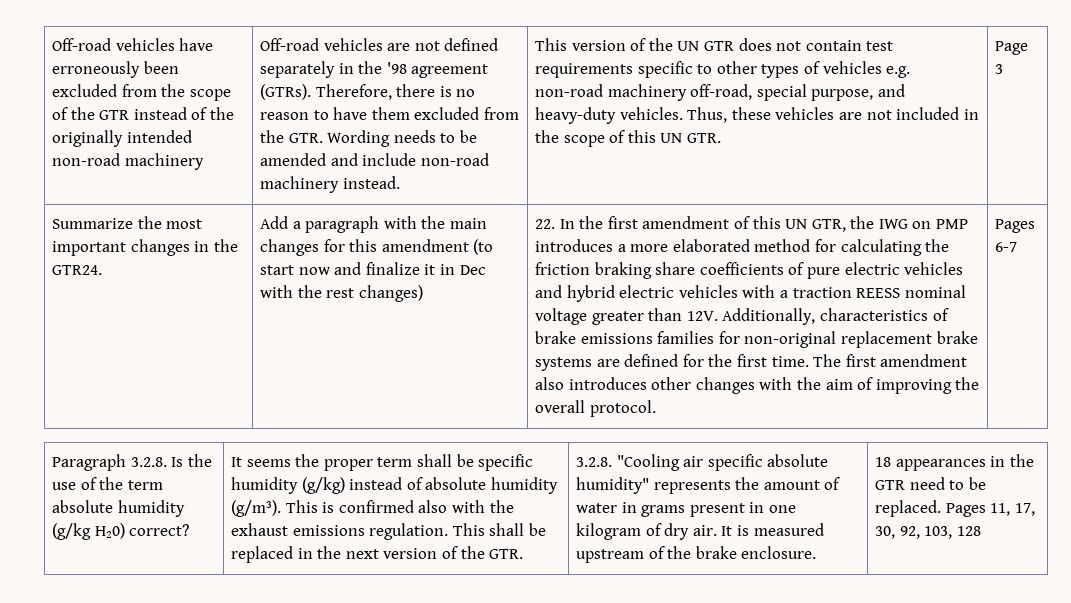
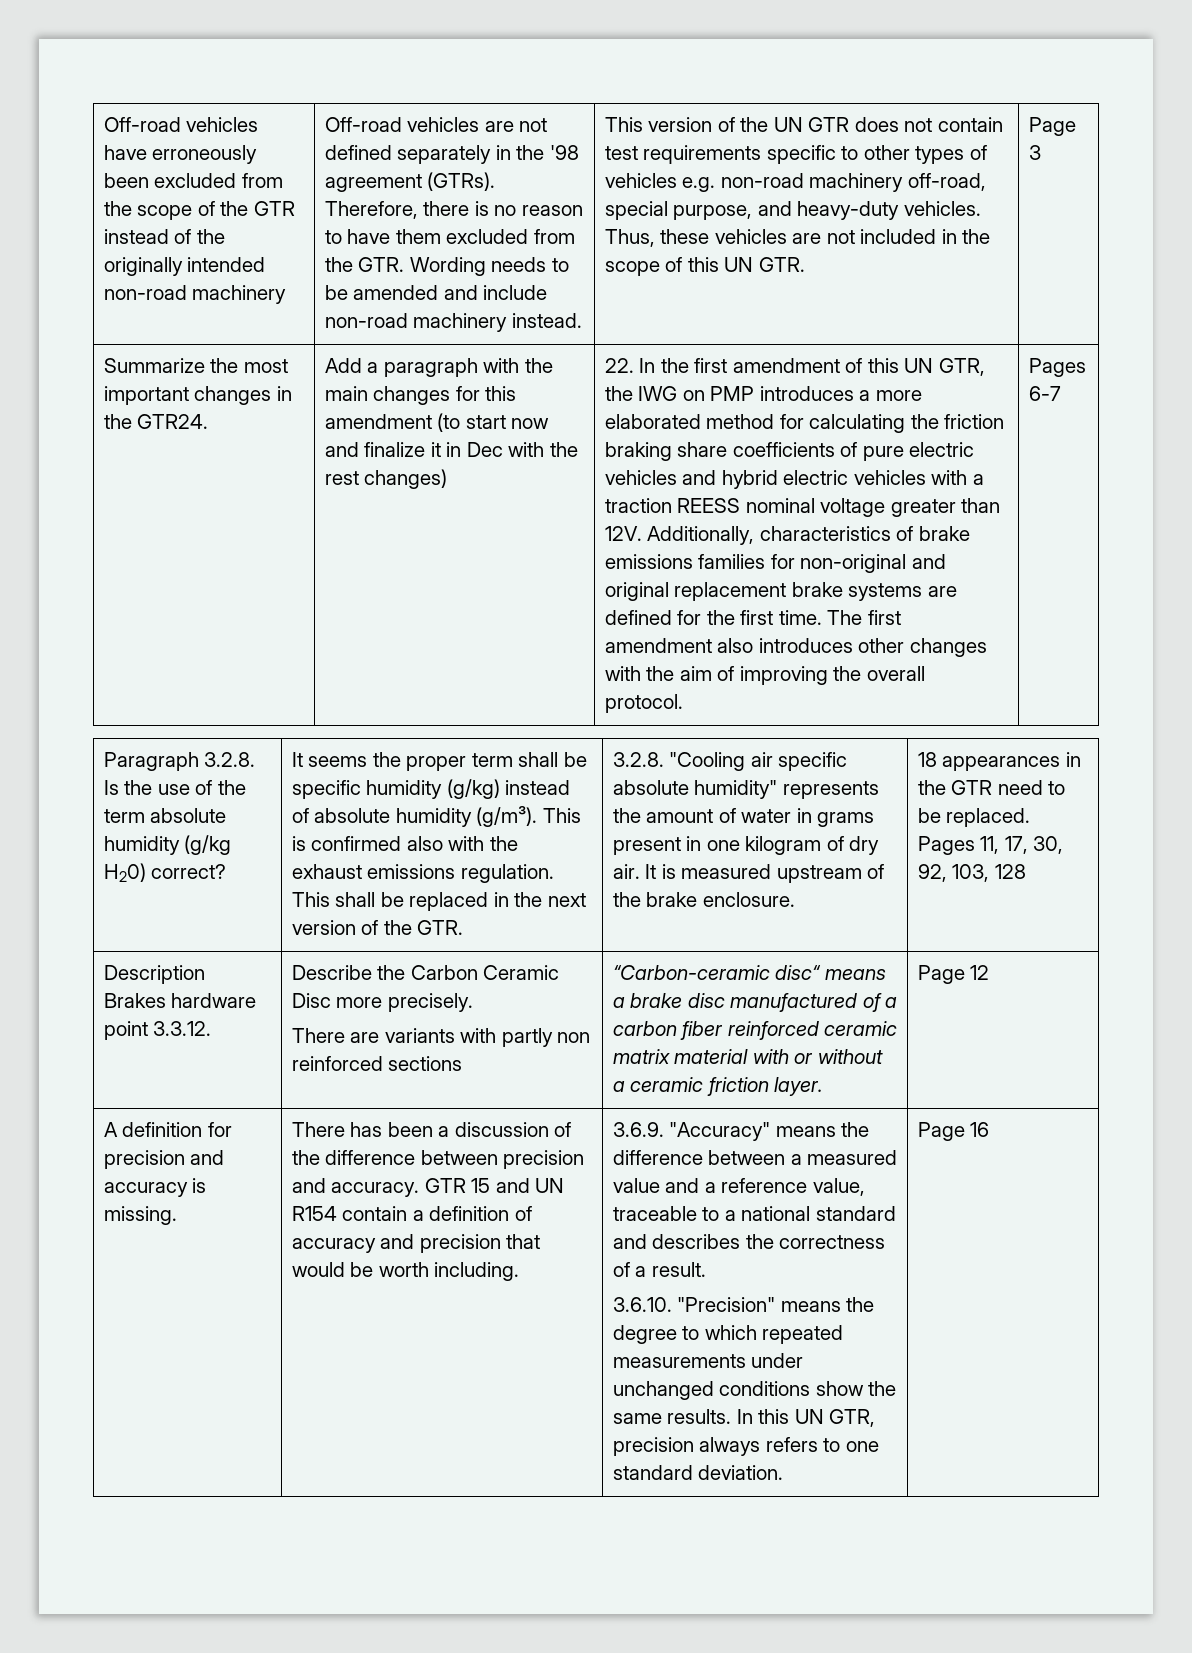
(837, 339) none -> [911,554,946,569] [604,582,669,601] and original
(981, 531) none -> [103,965,205,984] [103,993,257,1008] [103,1021,212,1040] [291,965,560,980] [291,993,473,1012] [291,1028,591,1047] [291,1056,463,1071] [612,965,886,980] [612,993,898,1012] [612,1021,898,1040] [612,1049,883,1064] [612,1077,824,1096] [917,965,990,984] [103,1122,232,1137] [103,1150,225,1169] [103,1178,207,1197] [103,1206,177,1225] [291,1122,572,1137] [291,1150,585,1169] [291,1178,565,1197] [291,1206,532,1221] [291,1234,541,1253] [291,1262,520,1281] [612,1122,870,1141] [612,1150,898,1165] [612,1178,865,1196] [612,1206,896,1221] [612,1234,886,1249] [612,1262,706,1277] [612,1297,875,1312] [612,1325,844,1344] [612,1353,804,1368] [612,1381,897,1400] [612,1409,876,1427] [612,1437,879,1456] [612,1465,784,1480] [917,1122,990,1141] // Description Brakes hardware point 3.3.12. | Describe the Carbon Ceramic Disc more precisely. // There are variants with partly non reinforced sections | “Carbon-ceramic disc“ means a brake disc manufactured of a carbon fiber reinforced ceramic matrix material with or without a ceramic friction layer. | Page 12 // A definition for precision and accuracy is missing. | There has been a discussion of the difference between precision and accuracy. GTR 15 and UN R154 contain a definition of accuracy and precision that would be worth including. | 3.6.9. "Accuracy" means the difference between a measured value and a reference value, traceable to a national standard and describes the correctness of a result. // 3.6.10. "Precision" means the degree to which repeated measurements under unchanged conditions show the same results. In this UN GTR, precision always refers to one standard deviation. | Page 16

